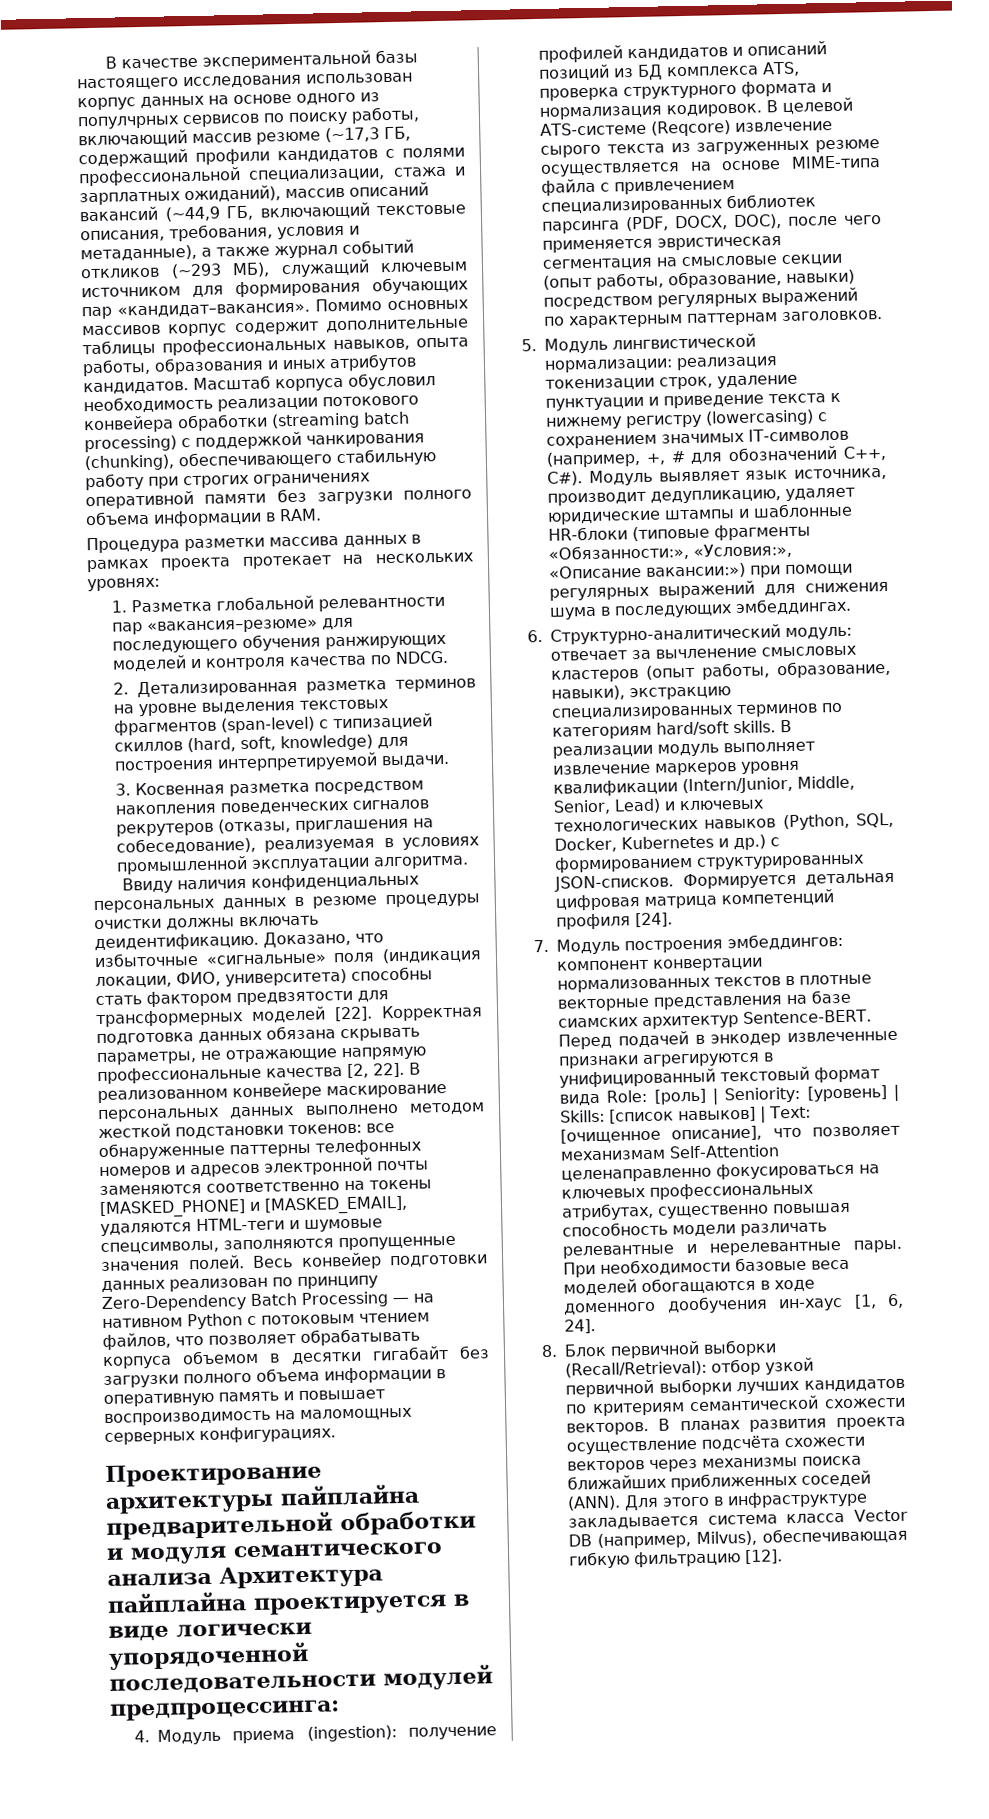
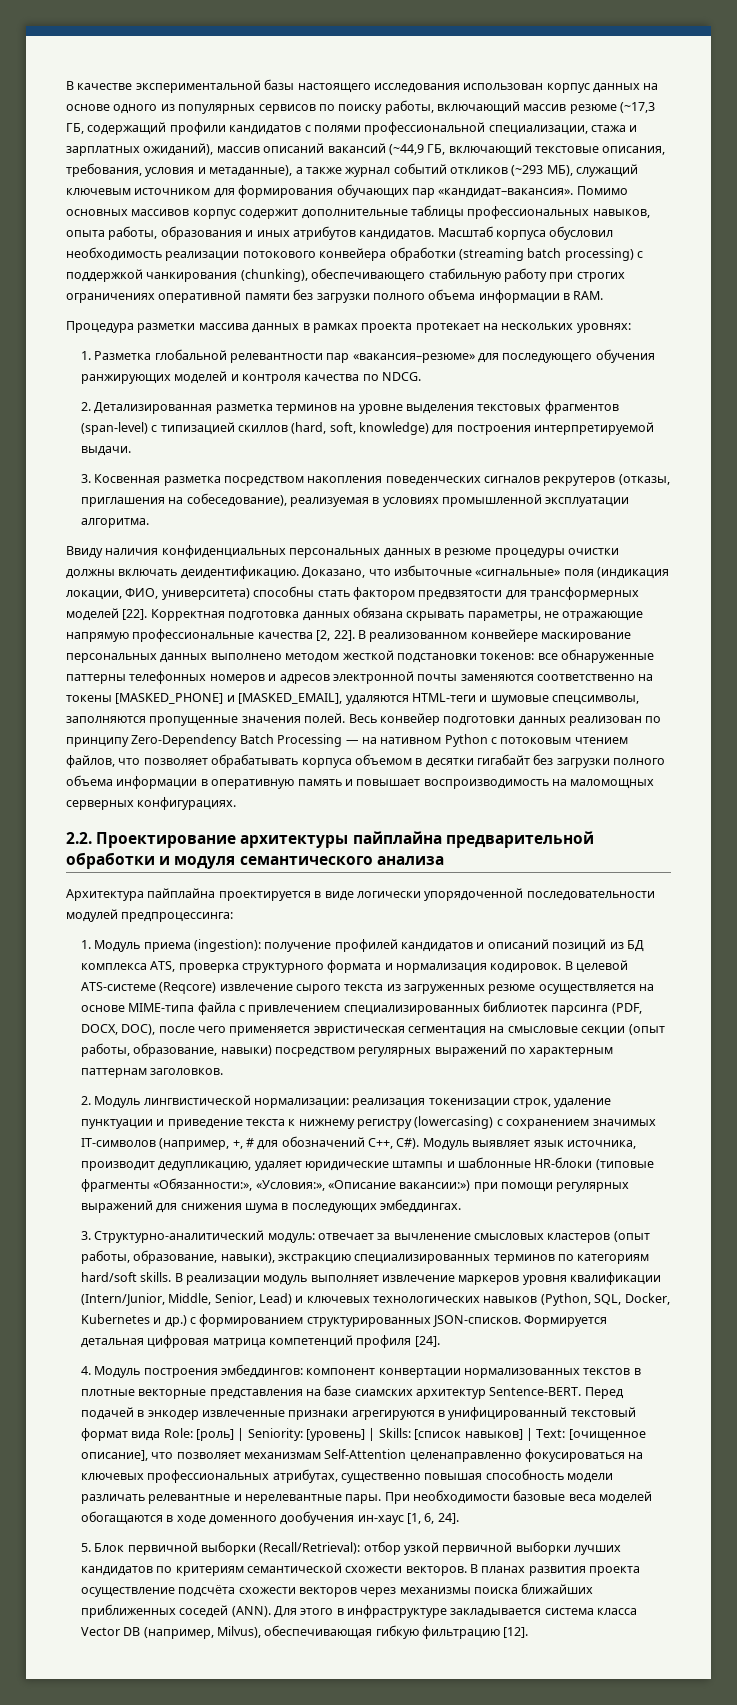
[77,115,179,130] популчрных -> [178,104,256,114] популярных
(336, 1434) none -> [66,832,92,844] 2.2.
(212, 1579) none -> (444, 860) //
[133,1730,150,1743] 4. -> [80,940,91,949] 1.
[520,339,537,352] 5. -> [80,1096,91,1105] 2.
[526,629,543,643] 6. -> [80,1231,91,1240] 3.
[532,939,549,953] 7. -> [80,1366,91,1375] 4.
[540,1344,558,1358] 8. -> [80,1543,91,1552] 5.

